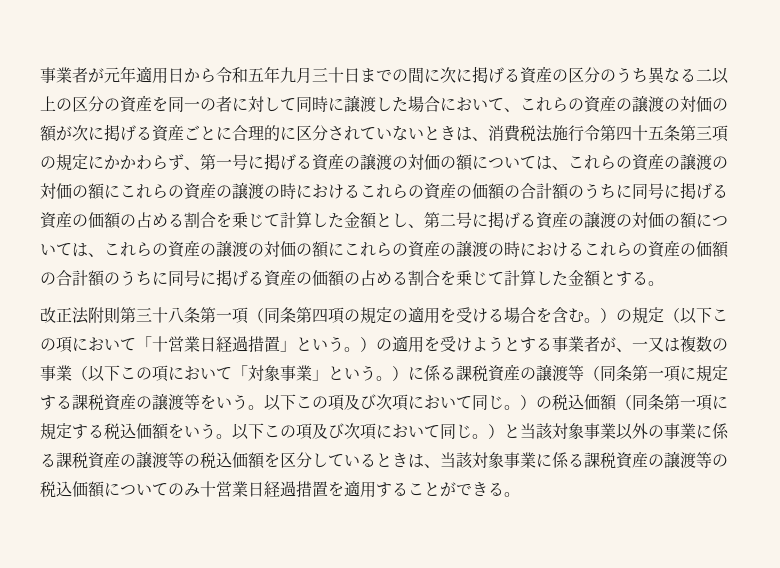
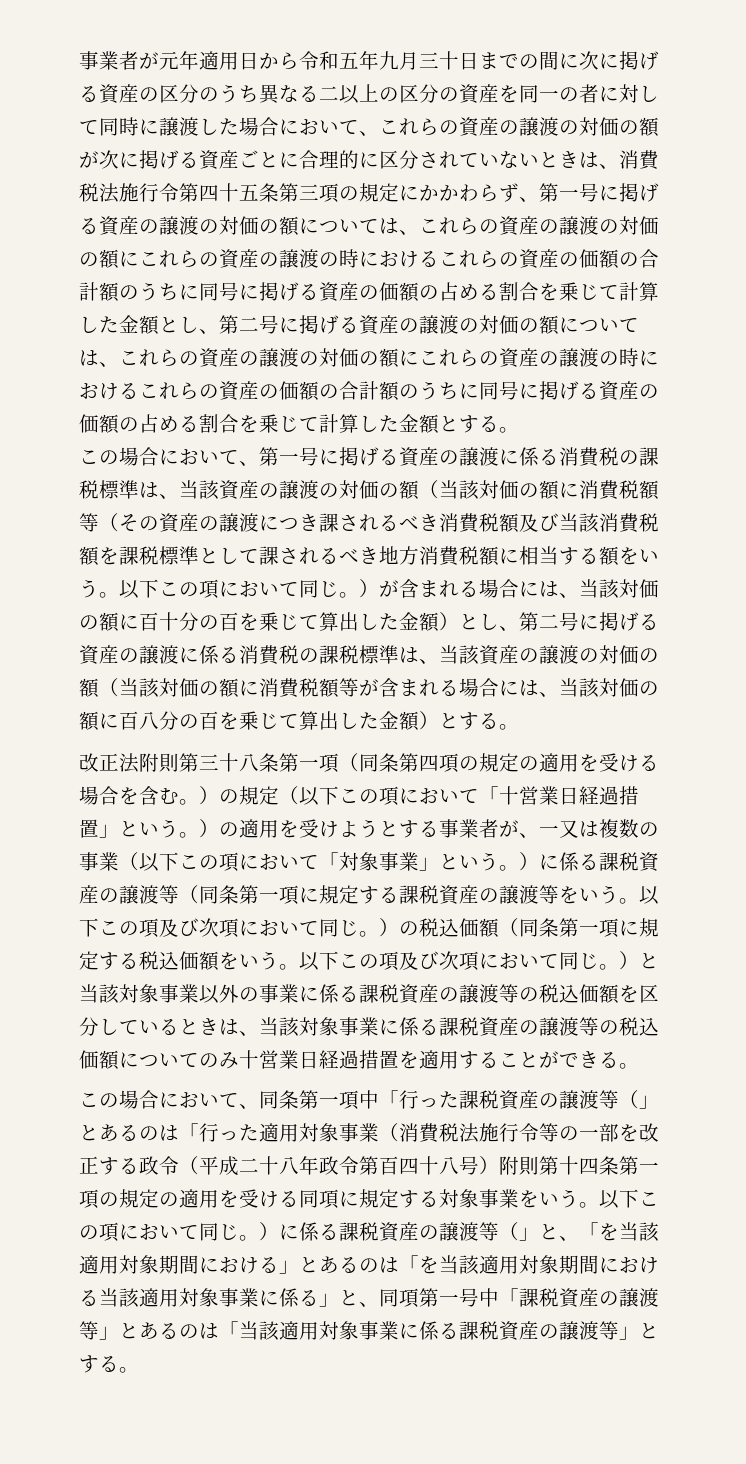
(664, 283) none -> [79,447,659,467] [79,480,659,500] [79,513,659,533] [79,546,659,566] [79,579,659,599] [79,612,659,632] [79,645,659,665] [79,678,659,698] [79,711,519,731] // この場合において、第一号に掲げる資産の譲渡に係る消費税の課税標準は、当該資産の譲渡の対価の額（当該対価の額に消費税額等（その資産の譲渡につき課されるべき消費税額及び当該消費税額を課税標準として課されるべき地方消費税額に相当する額をいう。以下この項において同じ。）が含まれる場合には、当該対価の額に百十分の百を乗じて算出した金額）とし、第二号に掲げる資産の譲渡に係る消費税の課税標準は、当該資産の譲渡の対価の額（当該対価の額に消費税額等が含まれる場合には、当該対価の額に百八分の百を乗じて算出した金額）とする。
(520, 494) none -> [79,1090,659,1110] [79,1123,659,1143] [79,1156,659,1176] [79,1189,659,1209] [79,1222,659,1242] [79,1255,659,1275] [79,1288,659,1308] [79,1321,659,1341] [79,1355,139,1373] // この場合において、同条第一項中「行った課税資産の譲渡等（」とあるのは「行った適用対象事業（消費税法施行令等の一部を改正する政令（平成二十八年政令第百四十八号）附則第十四条第一項の規定の適用を受ける同項に規定する対象事業をいう。以下この項において同じ。）に係る課税資産の譲渡等（」と、「を当該適用対象期間における」とあるのは「を当該適用対象期間における当該適用対象事業に係る」と、同項第一号中「課税資産の譲渡等」とあるのは「当該適用対象事業に係る課税資産の譲渡等」とする。

